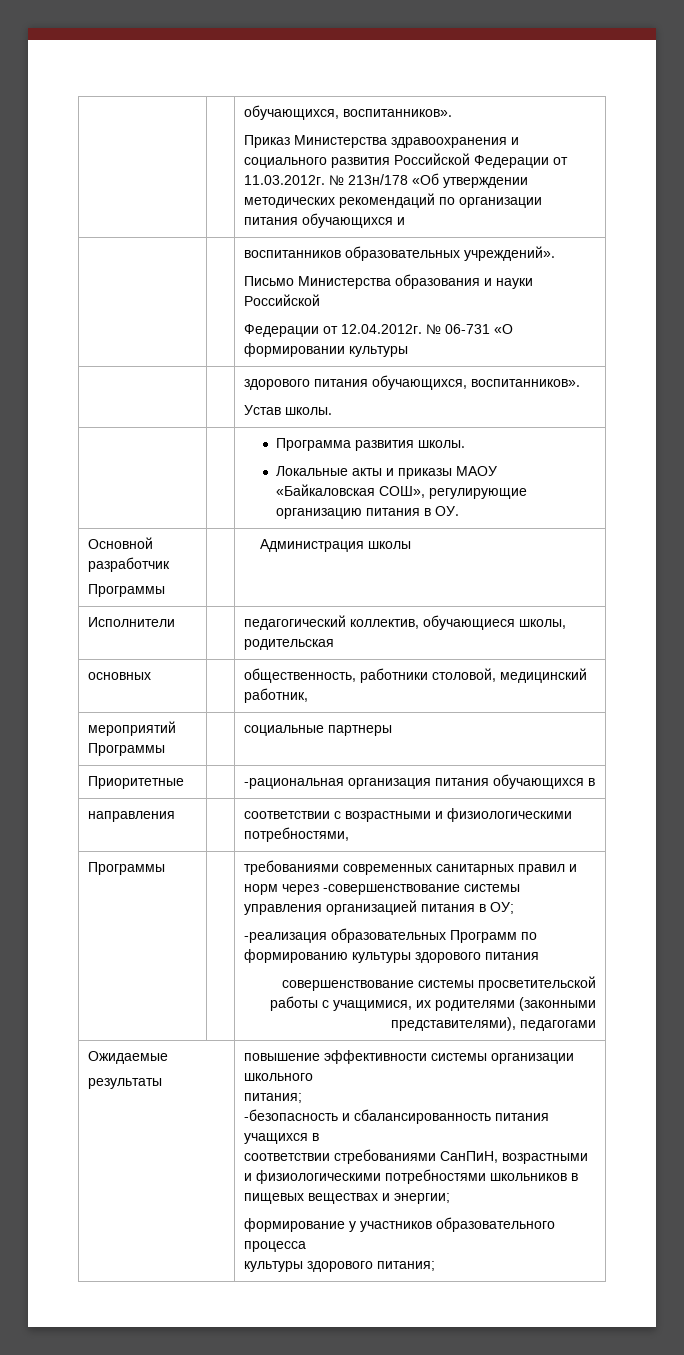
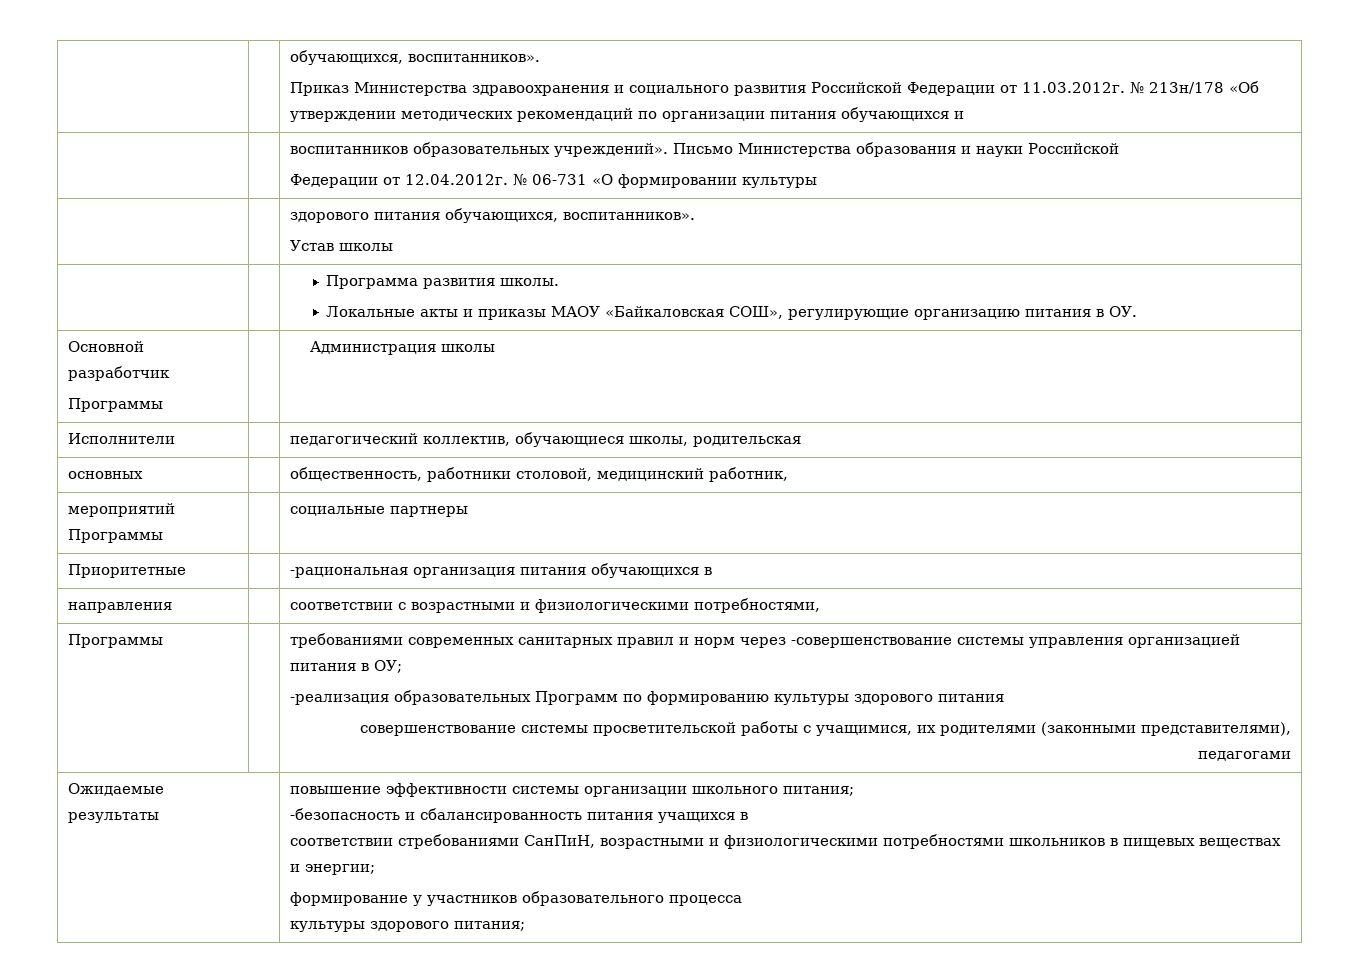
(556, 253) // -> (669, 150) none
[285,407,333,415] школы. -> [339,243,394,251] школы
(314, 1077) // -> (779, 790) none

